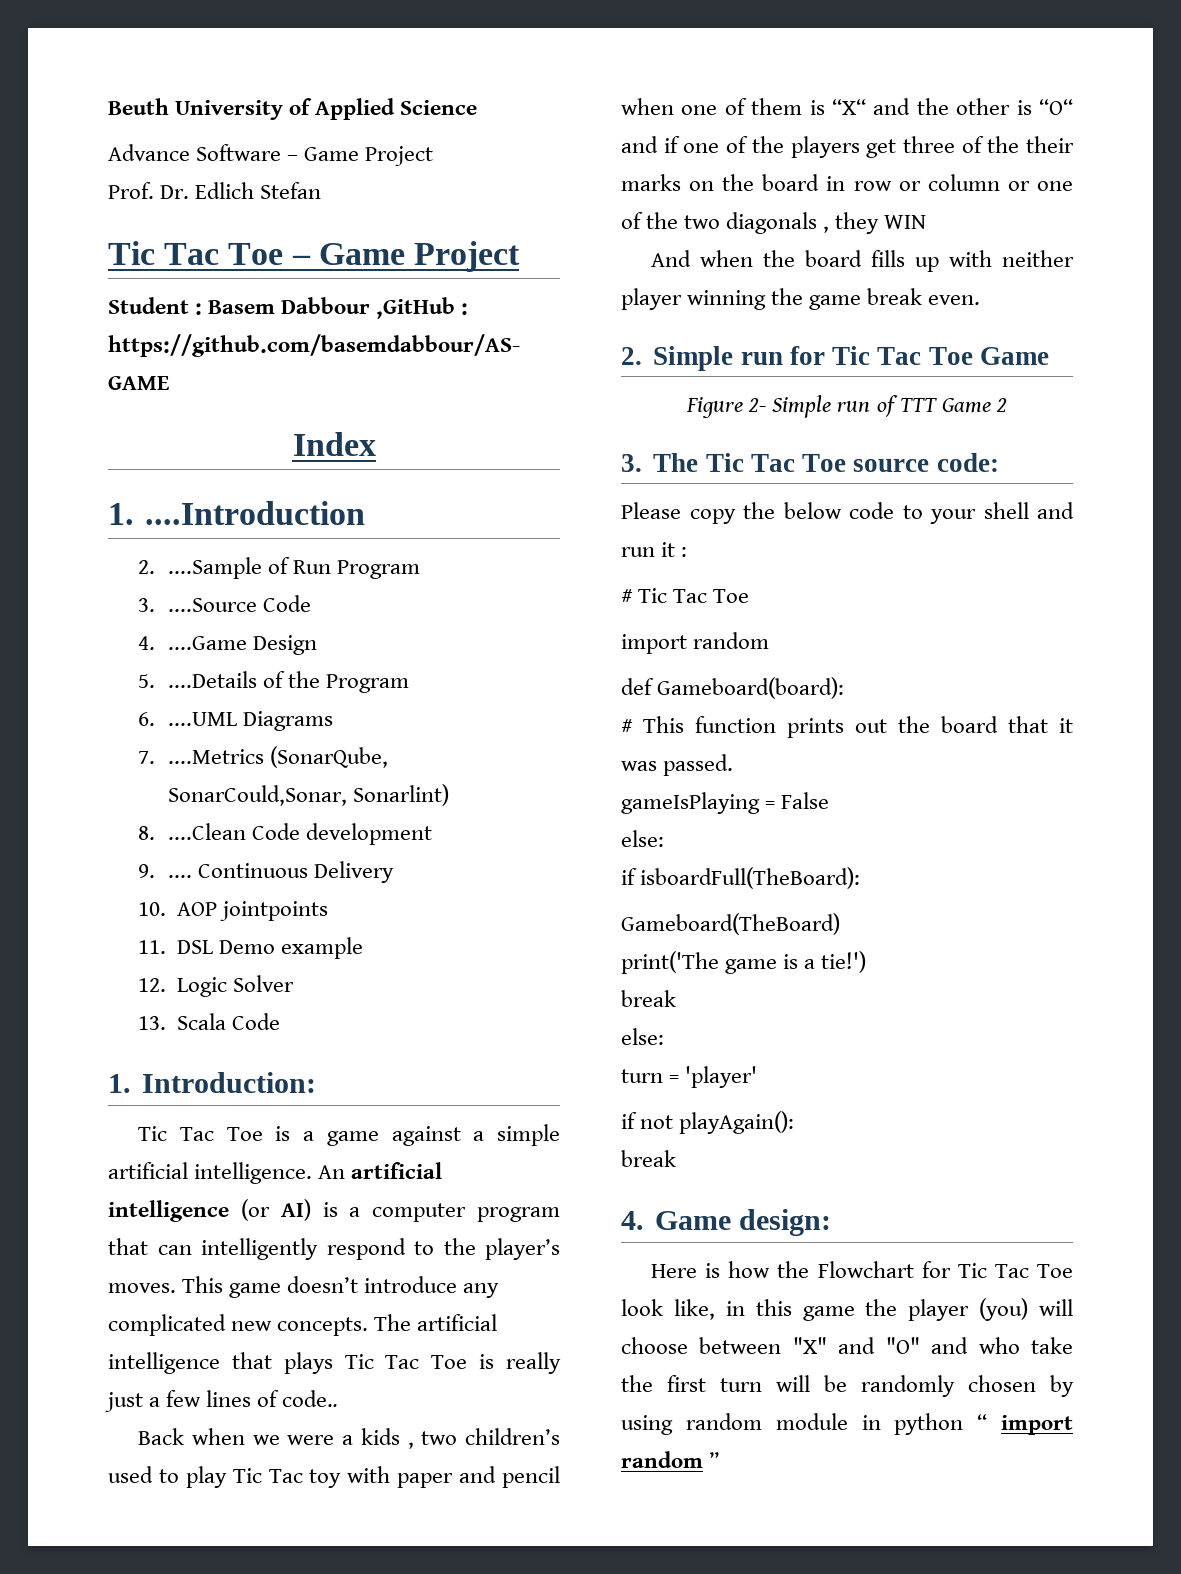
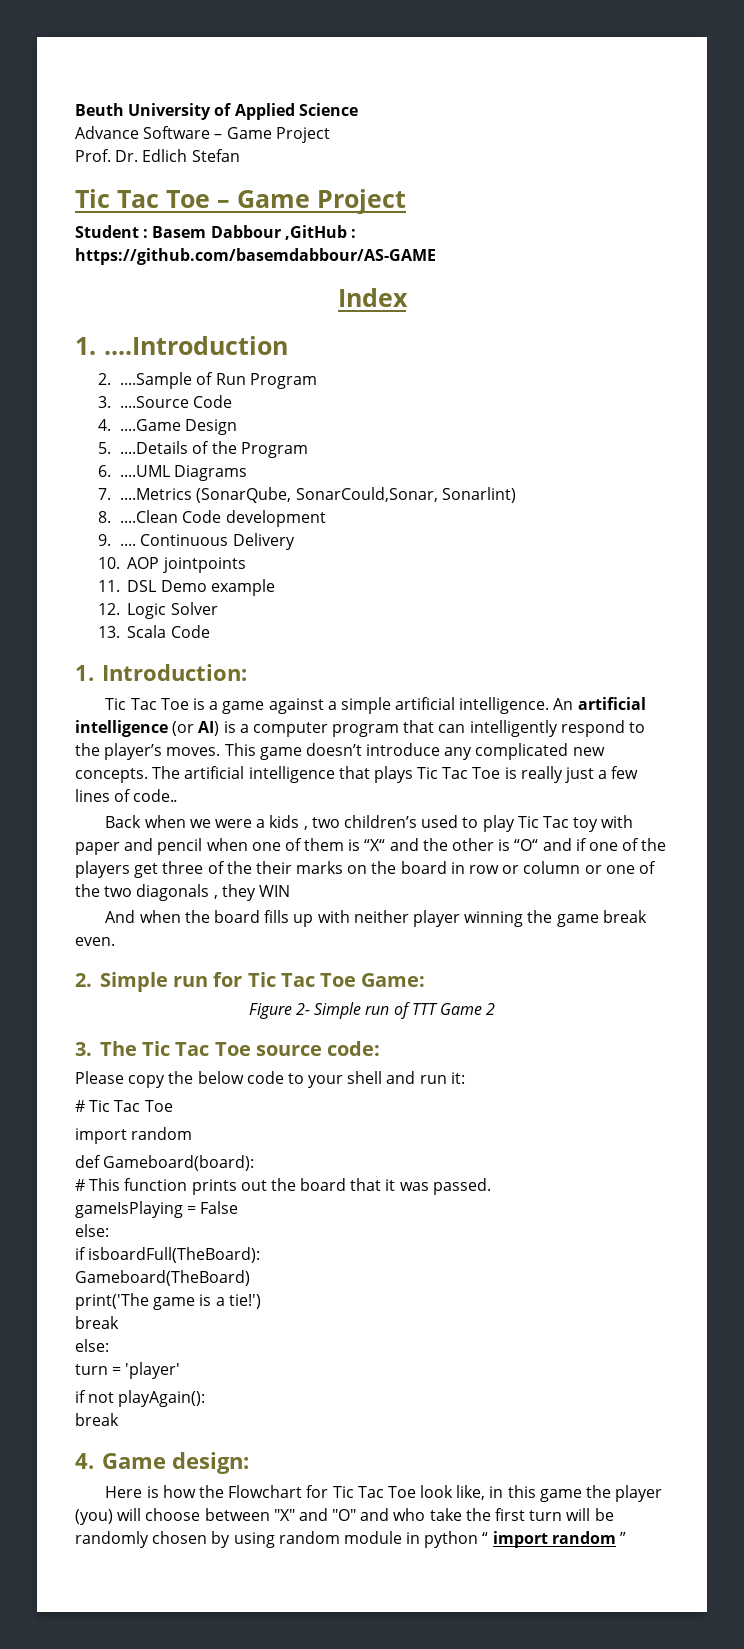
[979,347,1049,365] Game -> [361,973,426,987] Game:
[661,542,688,557] it : -> [450,1072,465,1084] it:

